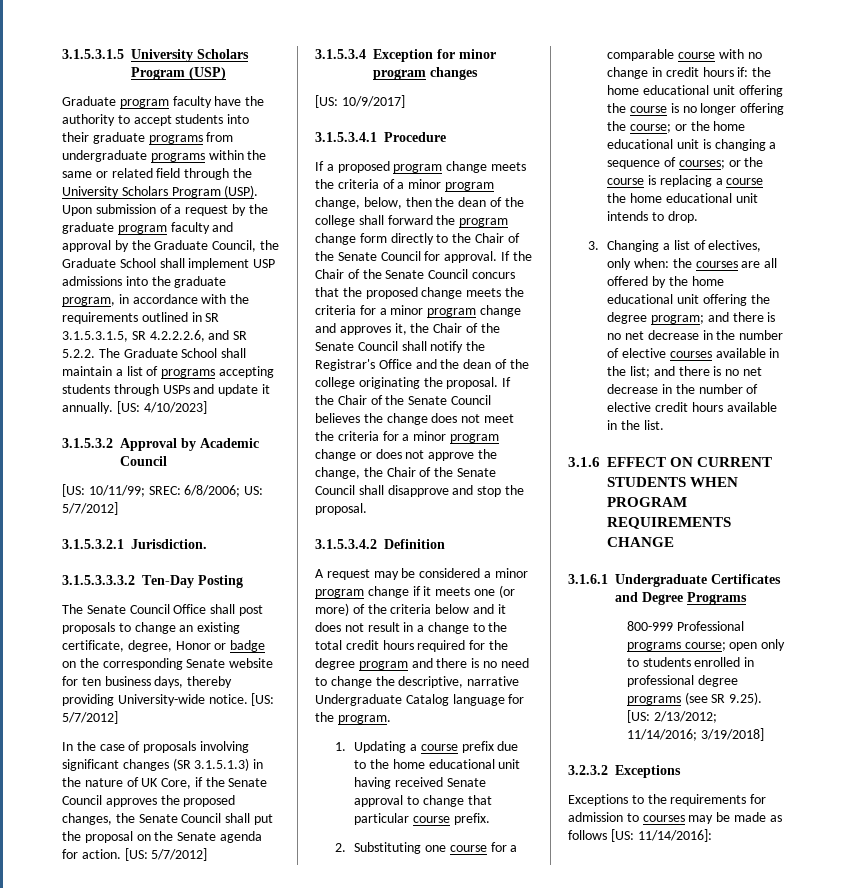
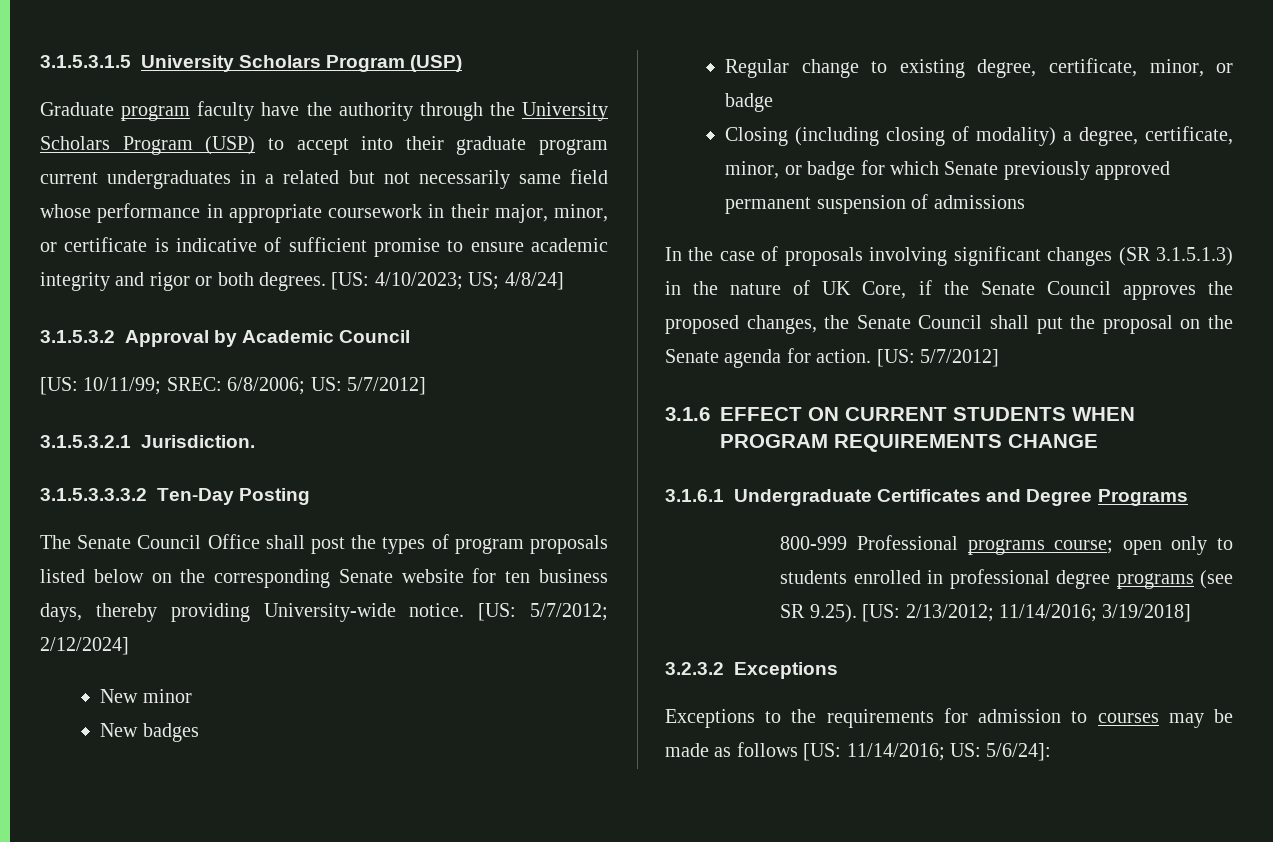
[117,114,250,126] [62,132,234,144] [62,150,267,162] [62,168,181,178] to accept students into their graduate programs from undergraduate programs within the same or related field -> (413, 111) none
[224,185,259,198] [62,204,268,216] [62,222,234,234] [62,240,279,252] [62,258,276,270] [62,276,227,288] [62,294,250,306] [62,312,220,324] [62,330,248,342] [62,348,247,358] [62,366,274,378] [62,384,270,396] [62,401,207,414] (USP). Upon submission of a request by the graduate program faculty and approval by the Graduate Council, the Graduate School shall implement USP admissions into the graduate program, in accordance with the requirements outlined in SR 3.1.5.3.1.5, SR 4.2.2.2.6, and SR 5.2.2. The Graduate School shall maintain a list of programs accepting students through USPs and update it annually. [US: 4/10/2023] -> [205,136,608,155] [40,169,608,189] [40,203,608,223] [40,237,608,257] [40,272,564,291] (USP) to accept into their graduate program current undergraduates in a related but not necessarily same field whose performance in appropriate coursework in their major, minor, or certificate is indicative of sufficient promise to ensure academic integrity and rigor or both degrees. [US: 4/10/2023; US; 4/8/24]
[62,622,241,634] [62,640,266,652] proposals to change an existing certificate, degree, Honor or badge -> [351,534,608,554] [40,569,144,583] the types of program proposals listed below
[62,711,118,724] 5/7/2012] -> [530,603,608,621] [40,637,129,655] [100,689,192,703] [100,723,199,742] [725,58,1233,78] [725,93,774,112] [725,126,1233,146] [725,160,1171,180] [725,194,1025,214] 5/7/2012; 2/12/2024] // New minor // New badges // Regular change to existing degree, certificate, minor, or badge // Closing (including closing of modality) a degree, certificate, minor, or badge for which Senate previously approved permanent suspension of admissions
[315,49,496,62] [373,67,478,80] [315,95,405,108] [315,132,446,142] [315,161,526,173] [315,179,494,191] [315,197,524,209] [315,215,509,227] [315,233,520,245] [315,251,532,263] [315,269,515,279] [315,287,524,299] [315,305,521,317] [315,323,500,335] [315,341,486,353] [315,359,529,371] [315,377,512,389] [315,395,491,405] [315,413,514,425] [315,431,499,443] [315,449,497,461] [315,467,496,479] [315,485,524,497] [315,503,367,515] [315,539,445,549] [315,568,528,580] [315,585,515,598] [315,603,506,616] [315,622,508,634] [315,640,508,652] [315,658,529,670] [315,676,520,688] [315,694,525,706] [315,712,391,724] [334,741,519,753] [354,759,521,769] [354,777,486,789] [354,795,492,807] [354,813,490,825] [334,842,518,854] [607,49,762,61] [607,67,772,79] [607,85,783,97] [607,103,785,115] [607,121,746,133] [607,139,777,151] [607,157,764,169] [607,175,764,187] [607,193,758,203] [607,211,698,223] [587,240,762,252] [607,258,778,270] [607,276,724,288] [607,294,770,306] [607,312,776,324] [607,330,784,340] [607,348,780,358] [607,366,762,378] [607,384,759,394] [607,402,777,412] [607,420,664,430] // 3.1.5.3.4 Exception for minor program changes // [US: 10/9/2017] // 3.1.5.3.4.1 Procedure // If a proposed program change meets the criteria of a minor program change, below, then the dean of the college shall forward the program change form directly to the Chair of the Senate Council for approval. If the Chair of the Senate Council concurs that the proposed change meets the criteria for a minor program change and approves it, the Chair of the Senate Council shall notify the Registrar's Office and the dean of the college originating the proposal. If the Chair of the Senate Council believes the change does not meet the criteria for a minor program change or does not approve the change, the Chair of the Senate Council shall disapprove and stop the proposal. // 3.1.5.3.4.2 Definition // A request may be considered a minor program change if it meets one (or more) of the criteria below and it does not result in a change to the total credit hours required for the degree program and there is no need to change the descriptive, narrative Undergraduate Catalog language for the program. // 1. Updating a course prefix due to the home educational unit having received Senate approval to change that particular course prefix. // 2. Substituting one course for a comparable course with no change in credit hours if: the home educational unit offering the course is no longer offering the course; or the home educational unit is changing a sequence of courses; or the course is replacing a course the home educational unit intends to drop. // 3. Changing a list of electives, only when: the courses are all offered by the home educational unit offering the degree program; and there is no net decrease in the number of elective courses available in the list; and there is no net decrease in the number of elective credit hours available in the list. -> (999, 358) none
[637,829,712,842] 11/14/2016]: -> [846,743,1052,761] 11/14/2016; US: 5/6/24]:

